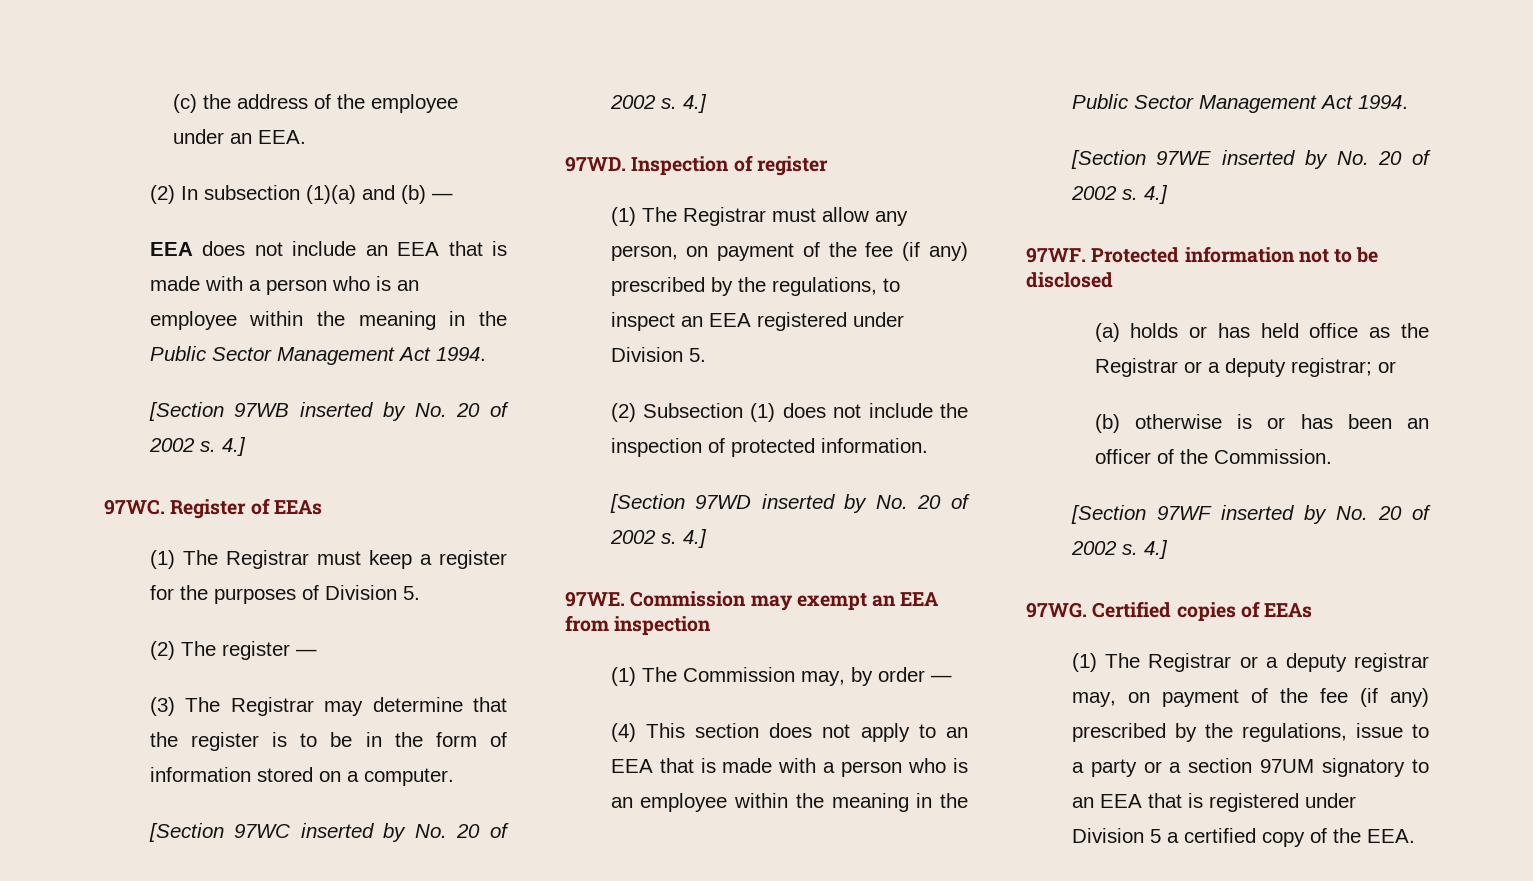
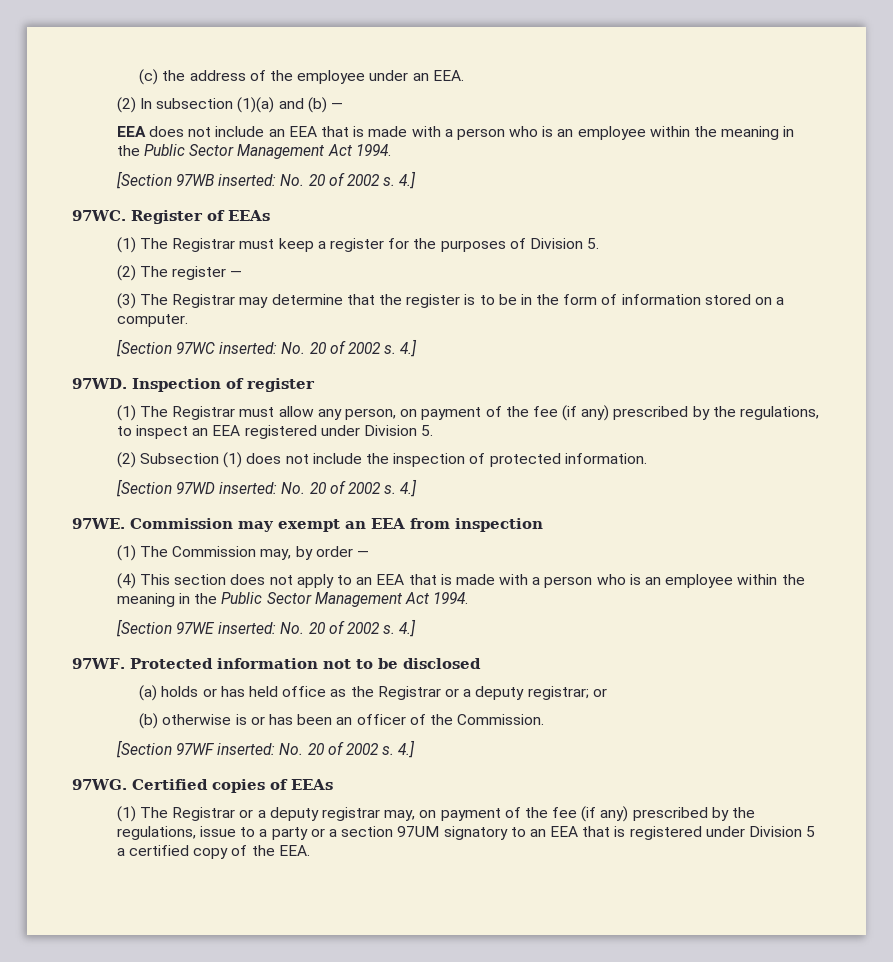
[300,402,406,421] inserted by -> [218,174,277,186] inserted:
[300,823,407,842] inserted by -> [219,342,278,354] inserted:
[761,494,868,513] inserted by -> [219,482,278,494] inserted:
[1222,150,1328,169] inserted by -> [218,622,277,634] inserted:
[1221,505,1328,524] inserted by -> [217,743,276,755] inserted:

